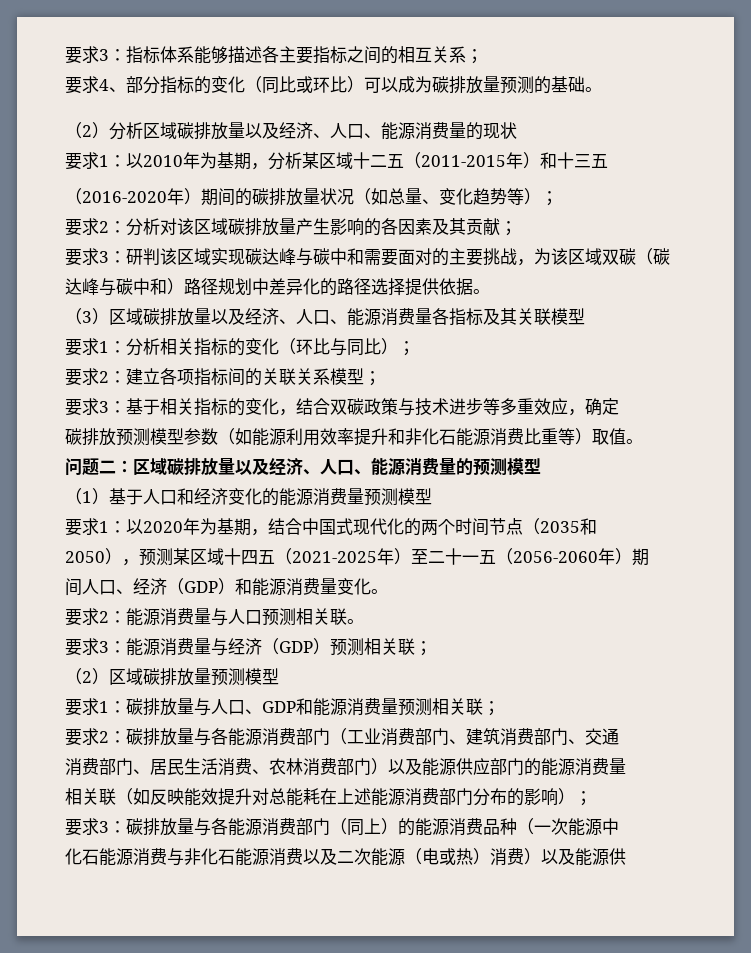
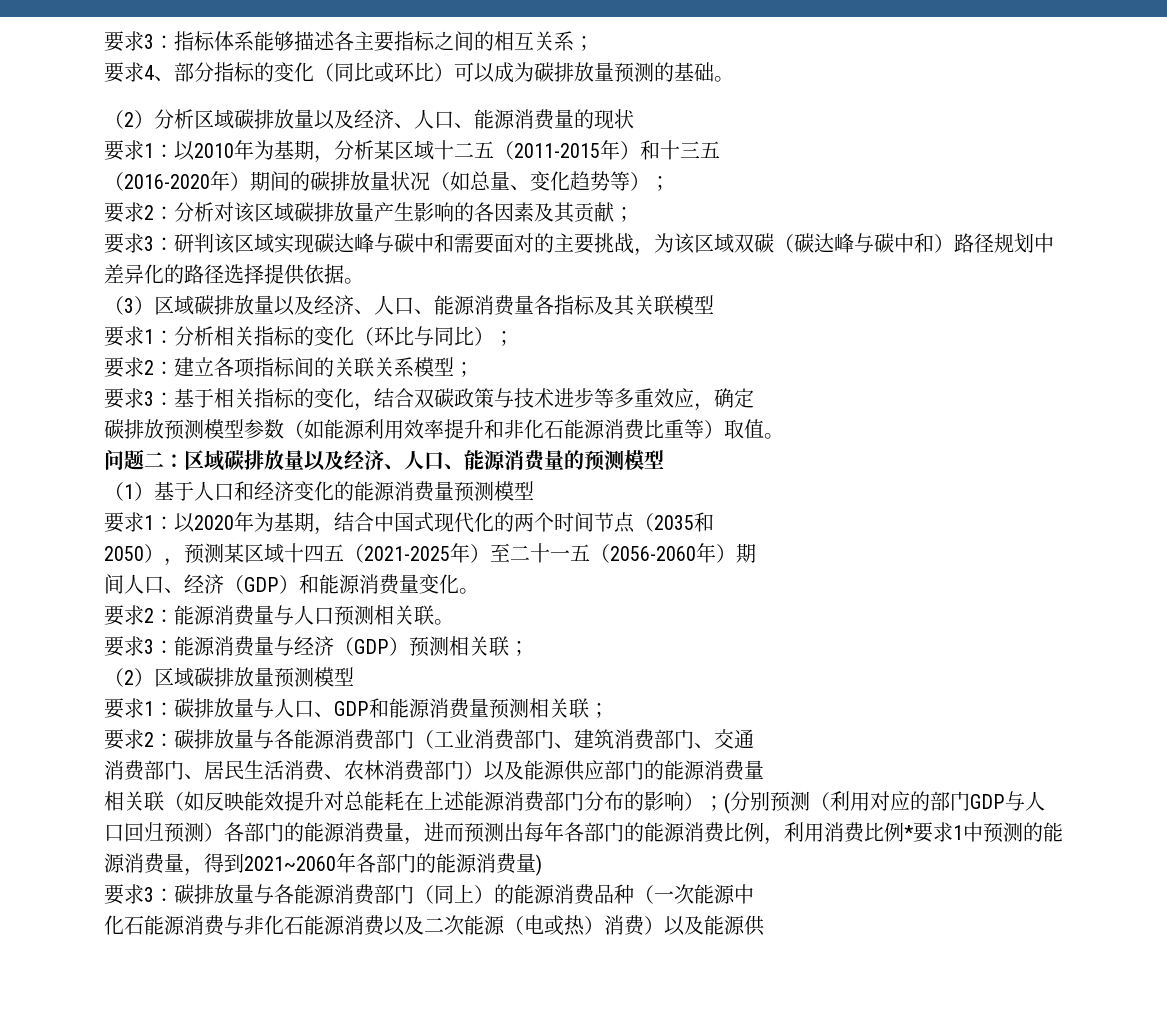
(592, 798) none -> [724,791,1045,814] [104,822,1063,845] [104,853,542,876] (分别预测（利用对应的部门GDP与人口回归预测）各部门的能源消费量，进而预测出每年各部门的能源消费比例，利用消费比例*要求1中预测的能源消费量，得到2021~2060年各部门的能源消费量)

